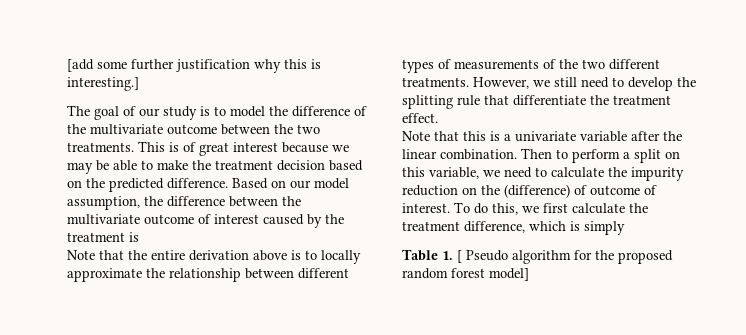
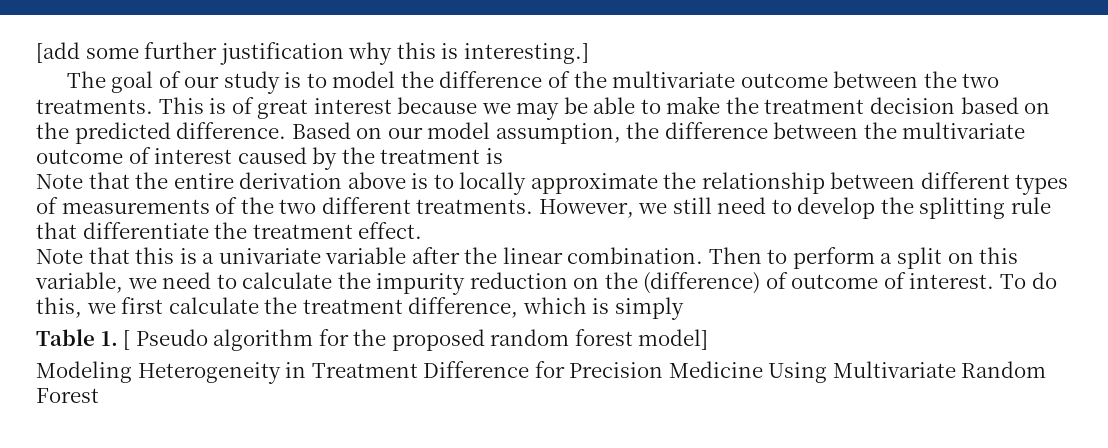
(529, 274) none -> [36,361,1047,384] [36,388,99,403] // Modeling Heterogeneity in Treatment Difference for Precision Medicine Using Multivariate Random Forest

